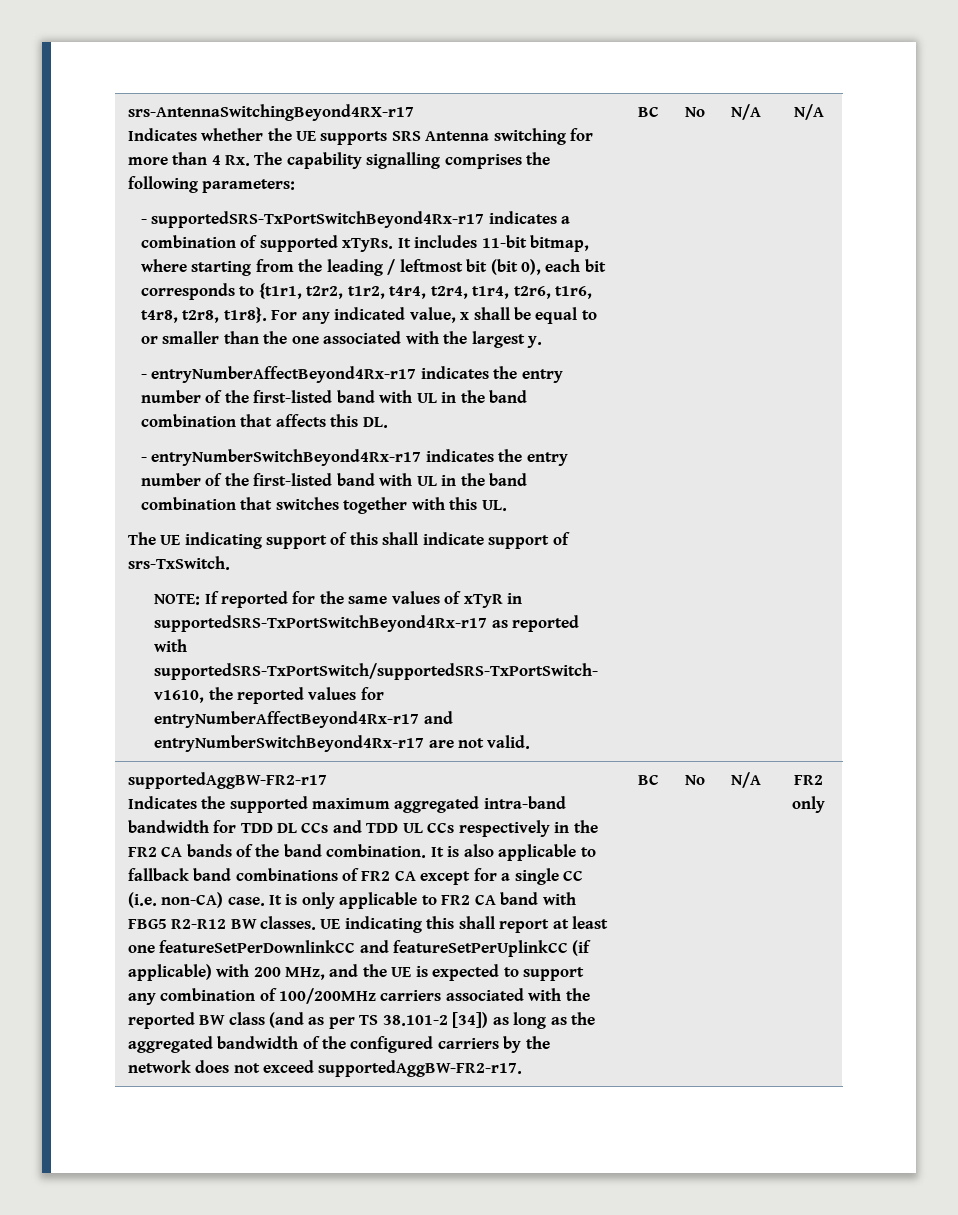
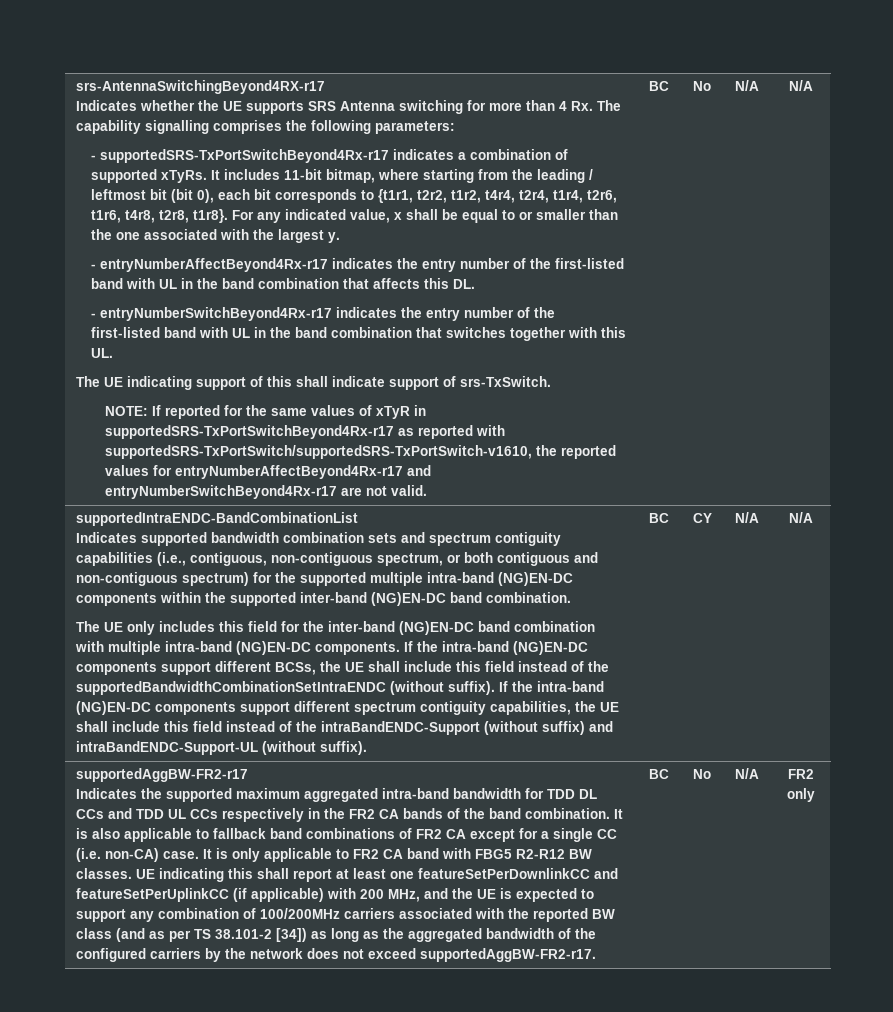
(824, 112) none -> [76,512,359,526] [76,532,562,546] [76,552,599,566] [76,572,574,586] [76,592,572,606] [76,621,596,635] [75,641,589,655] [76,661,610,675] [76,681,605,695] [76,701,620,715] [76,721,614,735] [76,741,368,755] [649,513,669,523] [692,513,712,523] [735,512,759,523] [788,512,813,523] // supportedIntraENDC-BandCombinationList // Indicates supported bandwidth combination sets and spectrum contiguity capabilities (i.e., contiguous, non-contiguous spectrum, or both contiguous and non-contiguous spectrum) for the supported multiple intra-band (NG)EN-DC components within the supported inter-band (NG)EN-DC band combination. // The UE only includes this field for the inter-band (NG)EN-DC band combination with multiple intra-band (NG)EN-DC components. If the intra-band (NG)EN-DC components support different BCSs, the UE shall include this field instead of the supportedBandwidthCombinationSetIntraENDC (without suffix). If the intra-band (NG)EN-DC components support different spectrum contiguity capabilities, the UE shall include this field instead of the intraBandENDC-Support (without suffix) and intraBandENDC-Support-UL (without suffix). | BC | CY | N/A | N/A

